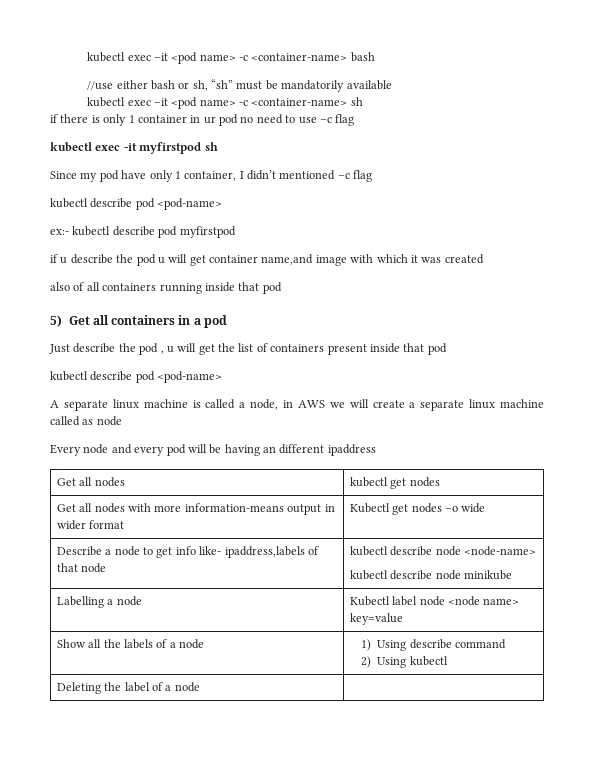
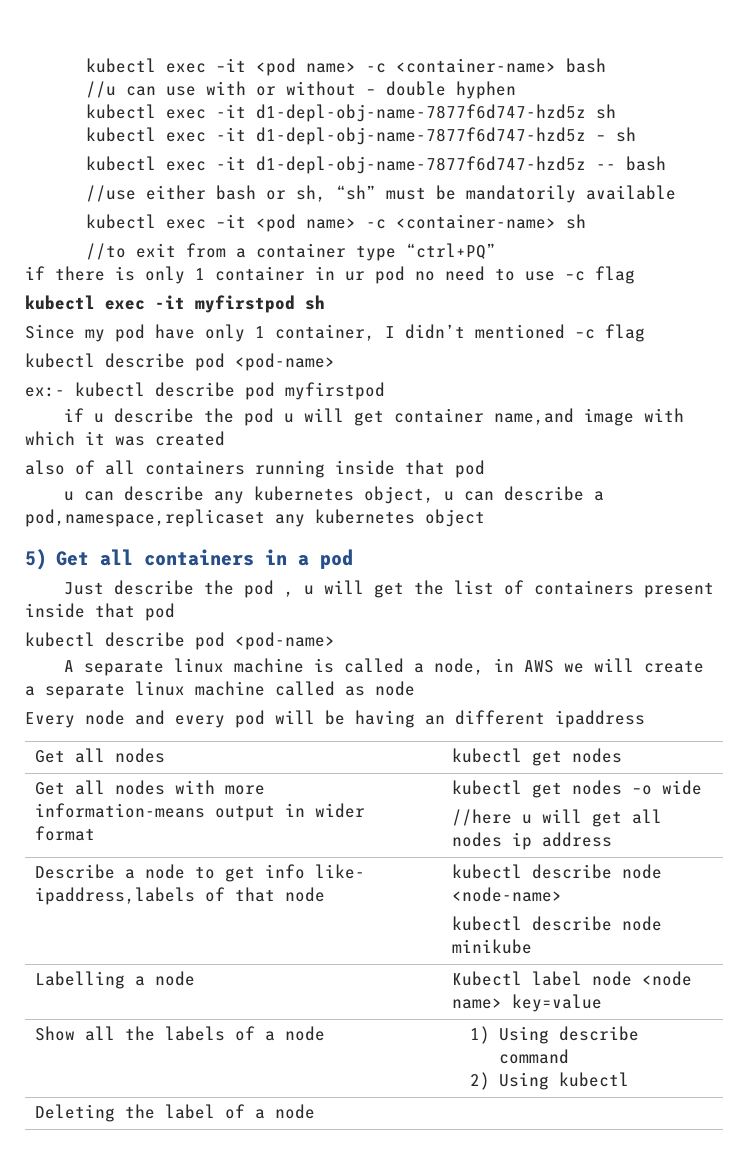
(375, 57) none -> [86,81,517,99] [86,104,617,122] [86,127,637,145] [86,156,667,174] // //u can use with or without – double hyphen // kubectl exec -it d1-depl-obj-name-7877f6d747-hzd5z sh // kubectl exec -it d1-depl-obj-name-7877f6d747-hzd5z – sh // kubectl exec -it d1-depl-obj-name-7877f6d747-hzd5z -- bash
(363, 101) none -> [86,243,497,261] // //to exit from a container type “ctrl+PQ”
(282, 288) none -> [64,486,605,504] [25,509,485,527] // u can describe any kubernetes object, u can describe a pod,namespace,replicaset any kubernetes object
[349,503,390,513] Kubectl -> [451,780,522,795] kubectl
(486, 508) none -> [451,809,662,827] [451,832,612,850] // //here u will get all nodes ip address

